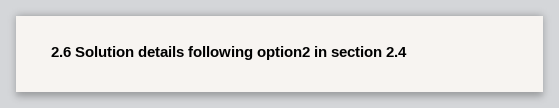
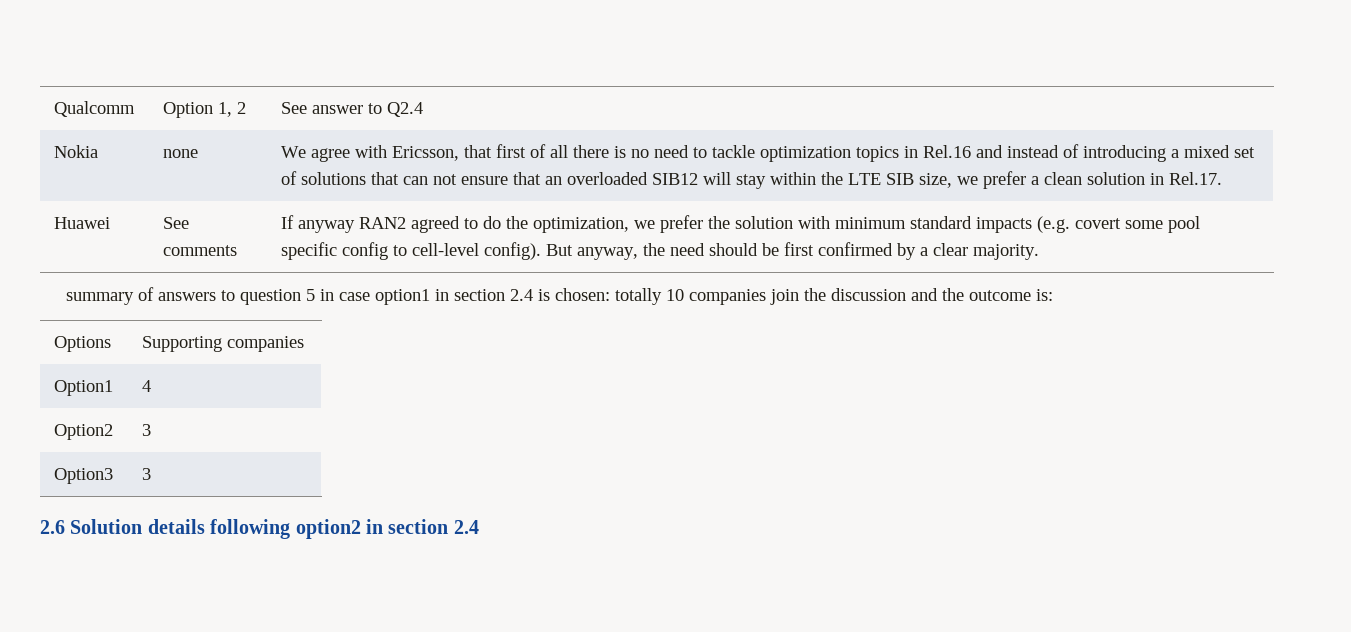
(51, 52) none -> [54,101,136,117] [163,102,247,118] [281,102,424,117] [54,145,99,158] [163,149,199,158] [281,144,1256,162] [281,171,1223,189] [54,217,111,229] [163,217,190,229] [163,245,238,256] [281,215,1201,233] [281,242,1040,260] [66,287,1054,305] [54,336,112,352] [142,336,305,352] [54,380,114,396] [142,380,152,392] [54,424,114,440] [142,424,152,436] [54,468,114,484] [142,468,152,480] Qualcomm | Option 1, 2 | See answer to Q2.4 // Nokia | none | We agree with Ericsson, that first of all there is no need to tackle optimization topics in Rel.16 and instead of introducing a mixed set of solutions that can not ensure that an overloaded SIB12 will stay within the LTE SIB size, we prefer a clean solution in Rel.17. // Huawei | See comments | If anyway RAN2 agreed to do the optimization, we prefer the solution with minimum standard impacts (e.g. covert some pool specific config to cell-level config). But anyway, the need should be first confirmed by a clear majority. // summary of answers to question 5 in case option1 in section 2.4 is chosen: totally 10 companies join the discussion and the outcome is: // Options | Supporting companies // Option1 | 4 // Option2 | 3 // Option3 | 3 //

